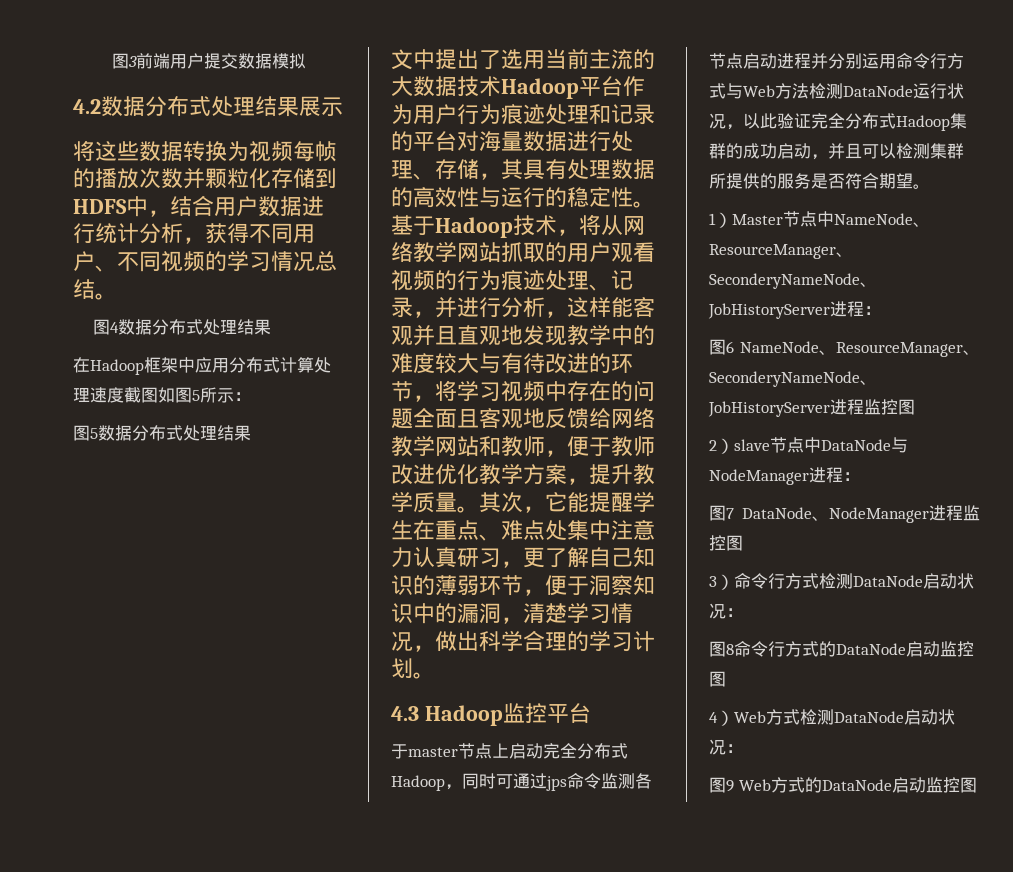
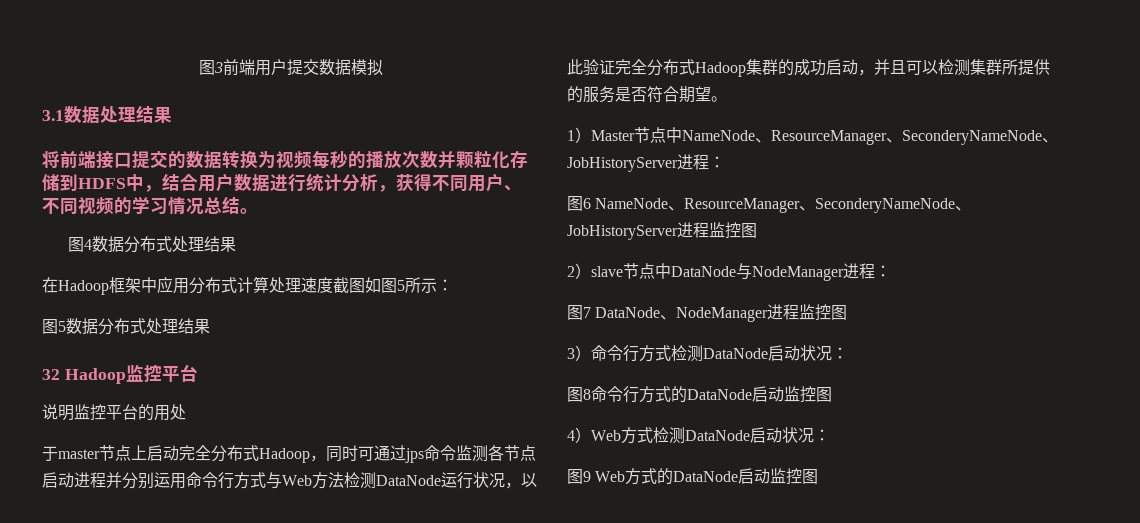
[73,96,343,117] [73,140,139,161] 4.2数据分布式处理结果展示 // 将这些 -> [42,105,172,124] [42,151,186,169] 3.1数据处理结果 // 将前端接口提交的
[315,141,337,162] 帧 -> [330,151,348,168] 秒
[391,48,655,70] [391,76,645,99] [391,103,655,125] [391,131,633,152] [391,159,655,180] [391,187,655,208] [391,214,645,238] [391,242,655,263] [391,269,633,291] [391,297,655,318] [391,325,655,346] [391,353,633,374] [391,380,655,402] [391,408,655,429] [391,436,655,457] [391,464,655,485] [391,492,655,513] [391,519,655,541] [391,547,655,568] [391,575,655,596] [391,603,633,624] [391,630,655,652] [391,658,435,679] [391,706,419,721] 文中提出了选用当前主流的大数据技术Hadoop平台作为用户行为痕迹处理和记录的平台对海量数据进行处理、存储，其具有处理数据的高效性与运行的稳定性。基于Hadoop技术，将从网络教学网站抓取的用户观看视频的行为痕迹处理、记录，并进行分析，这样能客观并且直观地发现教学中的难度较大与有待改进的环节，将学习视频中存在的问题全面且客观地反馈给网络教学网站和教师，便于教师改进优化教学方案，提升教学质量。其次，它能提醒学生在重点、难点处集中注意力认真研习，更了解自己知识的薄弱环节，便于洞察知识中的漏洞，清楚学习情况，做出科学合理的学习计划。 // 4.3 -> [42,369,60,380] 32
(591, 713) none -> [42,404,186,421] // 说明监控平台的用处

